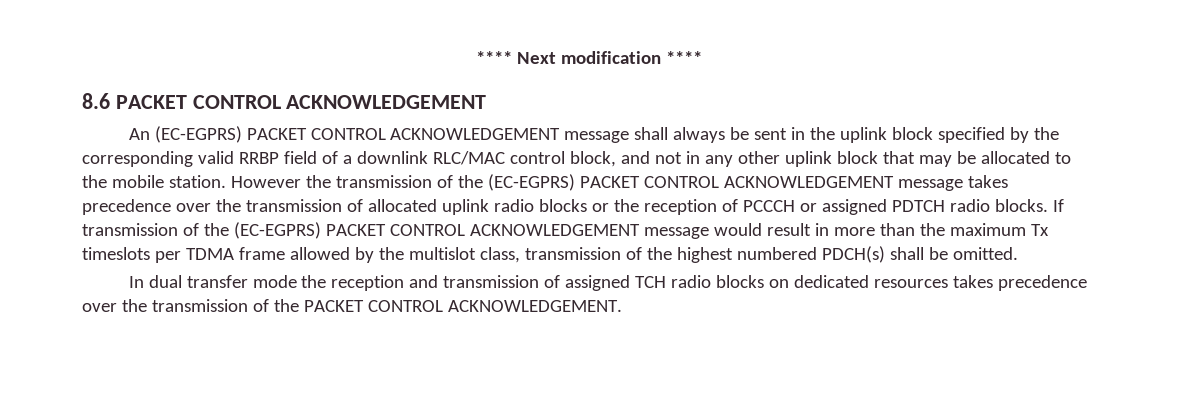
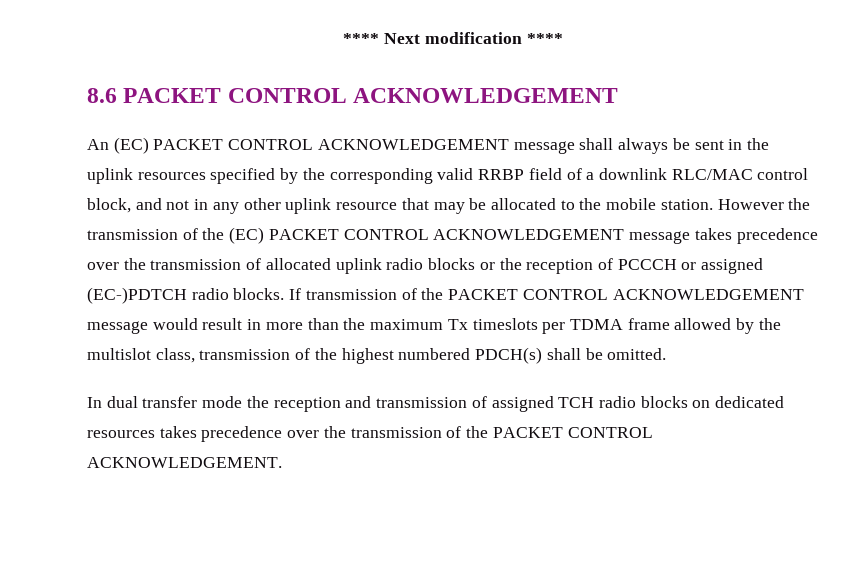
[154,126,242,143] (EC-EGPRS) -> [113,137,149,154] (EC)
[892,127,934,140] block -> [137,172,206,180] resources
[836,151,878,164] block -> [336,202,398,210] resource
[487,174,575,191] (EC-EGPRS) -> [229,227,265,244] (EC)
[891,200,945,212] PDTCH -> [87,287,187,304] (EC-)PDTCH
[233,222,321,239] (EC-EGPRS) -> (444, 294) none

